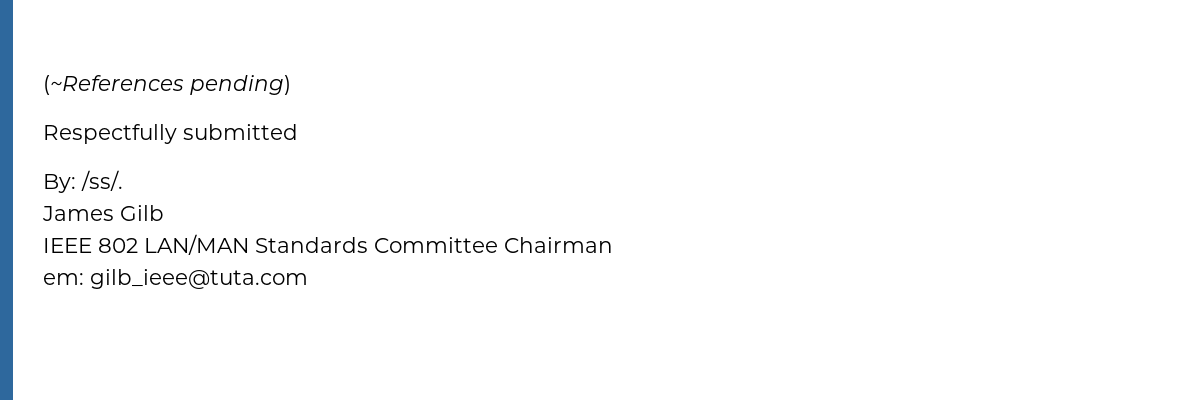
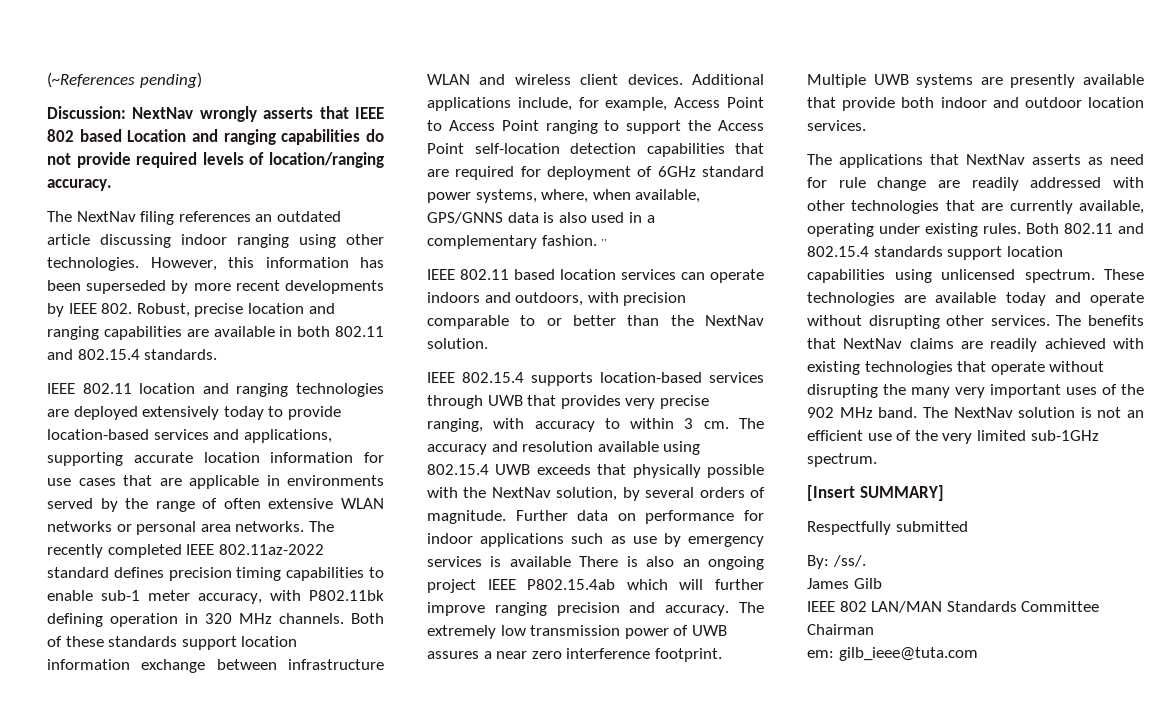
(291, 85) none -> [47,106,384,122] [47,129,384,145] [47,152,384,168] [47,179,112,191] [47,211,341,225] [47,234,384,248] [47,257,384,271] [47,280,384,294] [47,303,335,317] [47,326,384,340] [47,349,218,360] [47,383,384,397] [47,406,341,420] [47,429,332,443] [47,452,384,466] [47,475,384,489] [47,498,384,512] [47,521,334,535] [47,544,324,558] [47,567,385,581] [47,590,384,604] [47,613,384,627] [47,636,298,650] [47,659,384,673] [427,74,764,85] [427,97,764,111] [427,120,764,134] [427,143,764,157] [427,166,764,180] [427,189,701,203] [427,212,655,224] [427,235,608,249] [427,269,764,283] [427,292,687,306] [427,315,764,329] [427,338,488,349] [427,372,764,386] [427,395,709,409] [427,418,764,432] [427,441,701,455] [427,464,764,478] [427,487,765,501] [427,510,764,524] [427,533,764,547] [427,556,764,570] [427,579,764,593] [427,602,764,616] [427,625,727,639] [427,648,722,662] [807,74,1144,88] [807,97,1144,111] [807,120,866,131] [807,154,1144,168] [807,177,1144,191] [807,200,1144,214] [807,223,1144,237] [807,246,1063,260] [807,269,1144,283] [807,292,1144,306] [807,315,1144,329] [807,338,1144,352] [807,361,1105,375] [807,384,1144,398] [807,407,1144,418] [807,430,1099,444] [807,453,877,467] [807,485,944,501] // Discussion: NextNav wrongly asserts that IEEE 802 based Location and ranging capabilities do not provide required levels of location/ranging accuracy. // The NextNav filing references an outdated article discussing indoor ranging using other technologies. However, this information has been superseded by more recent developments by IEEE 802. Robust, precise location and ranging capabilities are available in both 802.11 and 802.15.4 standards. // IEEE 802.11 location and ranging technologies are deployed extensively today to provide location-based services and applications, supporting accurate location information for use cases that are applicable in environments served by the range of often extensive WLAN networks or personal area networks. The recently completed IEEE 802.11az-2022 standard defines precision timing capabilities to enable sub-1 meter accuracy, with P802.11bk defining operation in 320 MHz channels. Both of these standards support location information exchange between infrastructure WLAN and wireless client devices. Additional applications include, for example, Access Point to Access Point ranging to support the Access Point self-location detection capabilities that are required for deployment of 6GHz standard power systems, where, when available, GPS/GNNS data is also used in a complementary fashion. ,, // IEEE 802.11 based location services can operate indoors and outdoors, with precision comparable to or better than the NextNav solution. // IEEE 802.15.4 supports location-based services through UWB that provides very precise ranging, with accuracy to within 3 cm. The accuracy and resolution available using 802.15.4 UWB exceeds that physically possible with the NextNav solution, by several orders of magnitude. Further data on performance for indoor applications such as use by emergency services is available There is also an ongoing project IEEE P802.15.4ab which will further improve ranging precision and accuracy. The extremely low transmission power of UWB assures a near zero interference footprint. Multiple UWB systems are presently available that provide both indoor and outdoor location services. // The applications that NextNav asserts as need for rule change are readily addressed with other technologies that are currently available, operating under existing rules. Both 802.11 and 802.15.4 standards support location capabilities using unlicensed spectrum. These technologies are available today and operate without disrupting other services. The benefits that NextNav claims are readily achieved with existing technologies that operate without disrupting the many very important uses of the 902 MHz band. The NextNav solution is not an efficient use of the very limited sub-1GHz spectrum. // [Insert SUMMARY]

